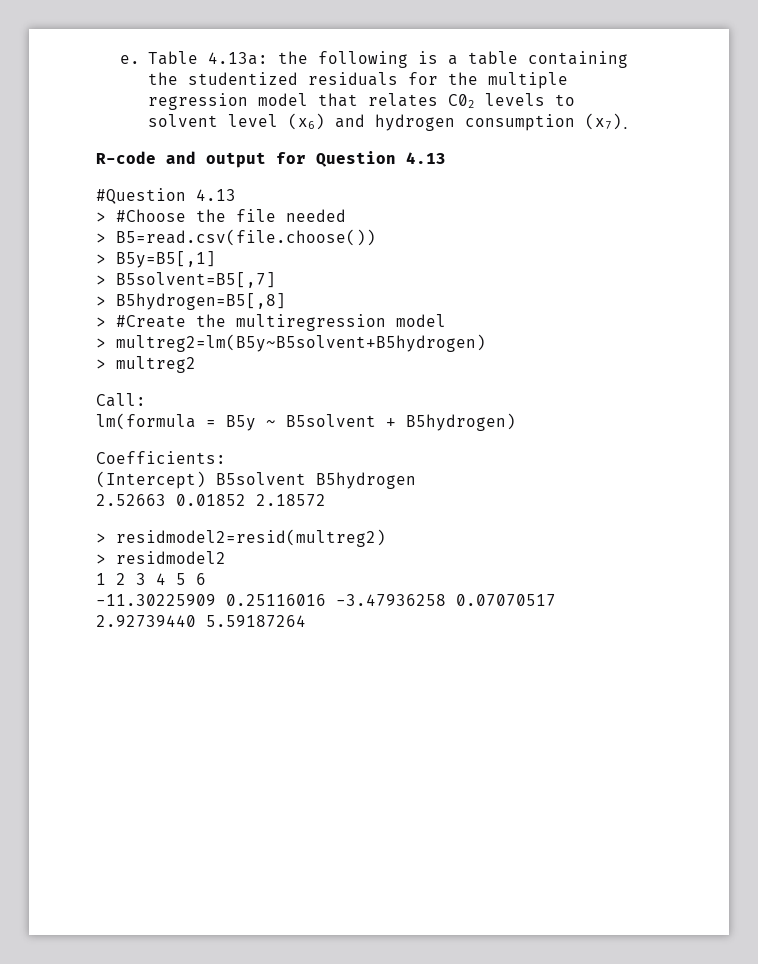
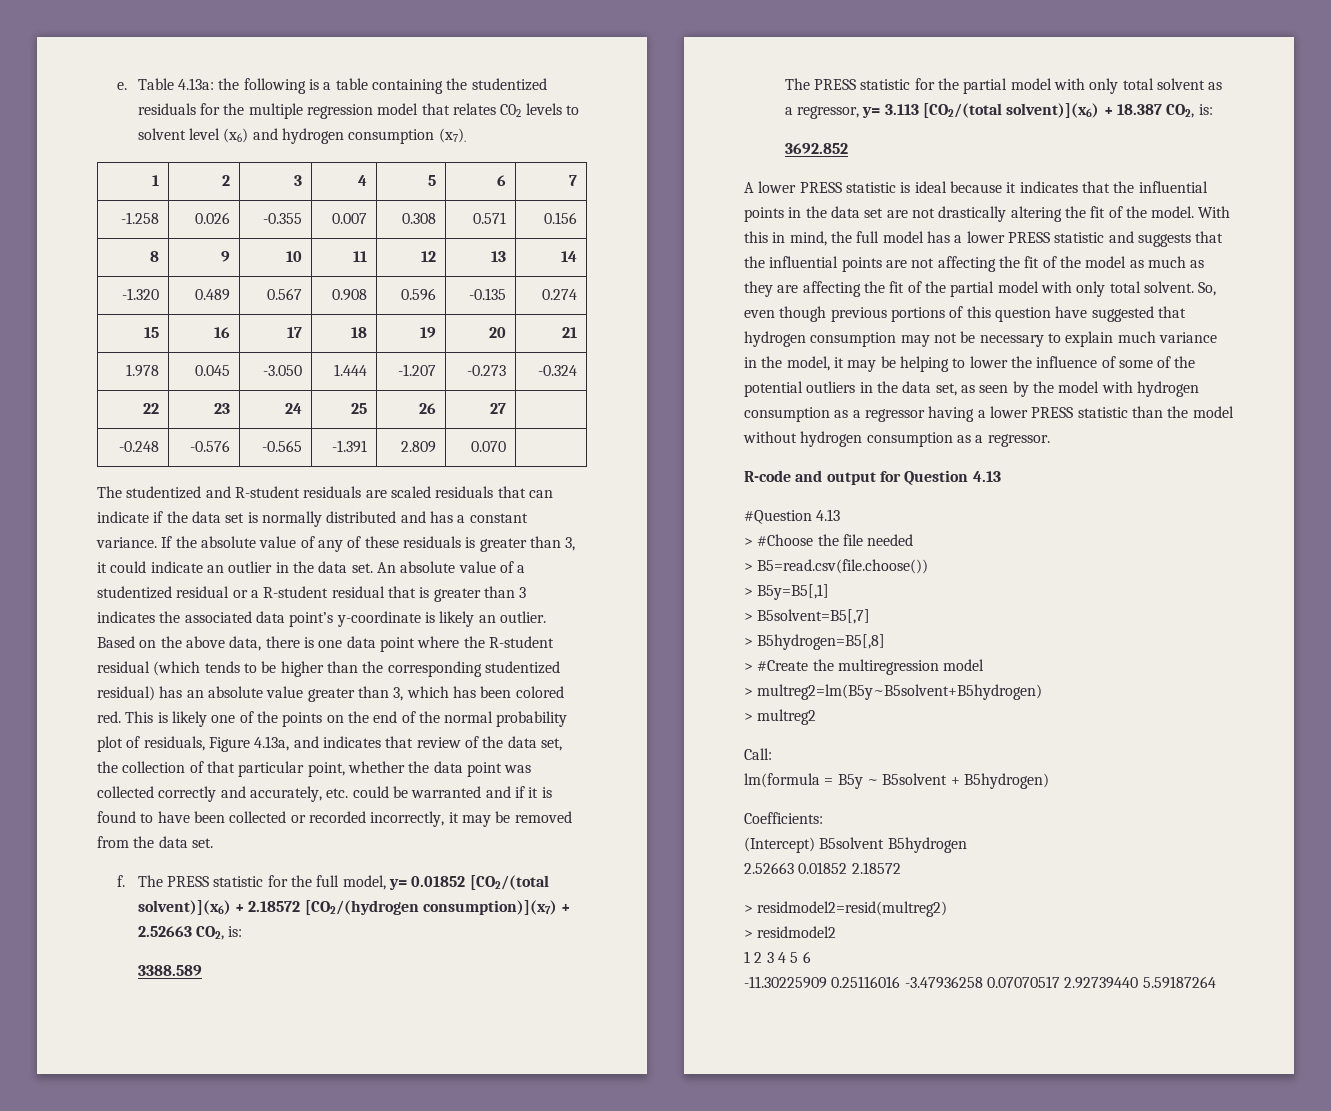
(629, 121) none -> [152,175,160,186] [222,175,231,186] [294,175,303,186] [358,175,368,186] [428,175,437,186] [497,175,507,186] [569,175,578,186] [121,212,160,224] [195,212,231,224] [263,213,303,224] [332,213,368,224] [402,213,437,224] [473,212,507,224] [544,212,578,224] [150,251,160,262] [221,251,231,262] [286,251,303,262] [353,251,368,262] [421,251,437,262] [491,251,507,262] [561,251,578,262] [122,288,160,300] [195,289,231,301] [267,288,303,300] [332,289,368,301] [401,288,437,301] [469,288,507,300] [542,289,578,300] [144,327,160,338] [214,327,231,338] [287,327,303,338] [351,327,368,338] [420,327,437,338] [489,327,507,338] [562,327,578,338] [126,364,160,377] [195,365,231,376] [263,365,303,376] [334,364,368,376] [398,364,437,376] [467,365,507,376] [538,365,578,376] [143,403,160,414] [214,403,231,414] [285,403,303,414] [351,403,368,414] [419,403,437,414] [490,403,507,414] [119,441,160,452] [190,440,231,452] [262,440,303,452] [332,440,368,453] [401,441,437,453] [471,441,507,452] [97,486,553,499] [97,511,528,527] [96,536,576,552] [97,561,526,573] [97,586,527,602] [97,611,546,627] [97,636,554,652] [97,661,560,677] [97,686,564,702] [97,711,568,727] [97,736,562,752] [97,761,532,777] [97,786,552,802] [97,811,572,827] [97,836,213,848] [117,875,549,890] [137,900,571,915] [137,926,243,940] [137,965,202,976] [784,78,1223,94] [784,103,1213,119] [784,143,848,154] [744,181,1208,193] [744,206,1231,222] [744,231,1224,247] [744,256,1205,272] [744,281,1217,297] [744,306,1186,322] [744,331,1217,347] [744,356,1196,372] [744,381,1199,397] [744,406,1234,422] [743,431,1050,447] // 1 | 2 | 3 | 4 | 5 | 6 | 7 // -1.258 | 0.026 | -0.355 | 0.007 | 0.308 | 0.571 | 0.156 // 8 | 9 | 10 | 11 | 12 | 13 | 14 // -1.320 | 0.489 | 0.567 | 0.908 | 0.596 | -0.135 | 0.274 // 15 | 16 | 17 | 18 | 19 | 20 | 21 // 1.978 | 0.045 | -3.050 | 1.444 | -1.207 | -0.273 | -0.324 // 22 | 23 | 24 | 25 | 26 | 27 | // -0.248 | -0.576 | -0.565 | -1.391 | 2.809 | 0.070 | // The studentized and R-student residuals are scaled residuals that can indicate if the data set is normally distributed and has a constant variance. If the absolute value of any of these residuals is greater than 3, it could indicate an outlier in the data set. An absolute value of a studentized residual or a R-student residual that is greater than 3 indicates the associated data point’s y-coordinate is likely an outlier. Based on the above data, there is one data point where the R-student residual (which tends to be higher than the corresponding studentized residual) has an absolute value greater than 3, which has been colored red. This is likely one of the points on the end of the normal probability plot of residuals, Figure 4.13a, and indicates that review of the data set, the collection of that particular point, whether the data point was collected correctly and accurately, etc. could be warranted and if it is found to have been collected or recorded incorrectly, it may be removed from the data set. // f. The PRESS statistic for the full model, y= 0.01852 [CO2/(total solvent)](x6) + 2.18572 [CO2/(hydrogen consumption)](x7) + 2.52663 CO2, is: // 3388.589 // The PRESS statistic for the partial model with only total solvent as a regressor, y= 3.113 [CO2/(total solvent)](x6) + 18.387 CO2, is: // 3692.852 // A lower PRESS statistic is ideal because it indicates that the influential points in the data set are not drastically altering the fit of the model. With this in mind, the full model has a lower PRESS statistic and suggests that the influential points are not affecting the fit of the model as much as they are affecting the fit of the partial model with only total solvent. So, even though previous portions of this question have suggested that hydrogen consumption may not be necessary to explain much variance in the model, it may be helping to lower the influence of some of the potential outliers in the data set, as seen by the model with hydrogen consumption as a regressor having a lower PRESS statistic than the model without hydrogen consumption as a regressor.

